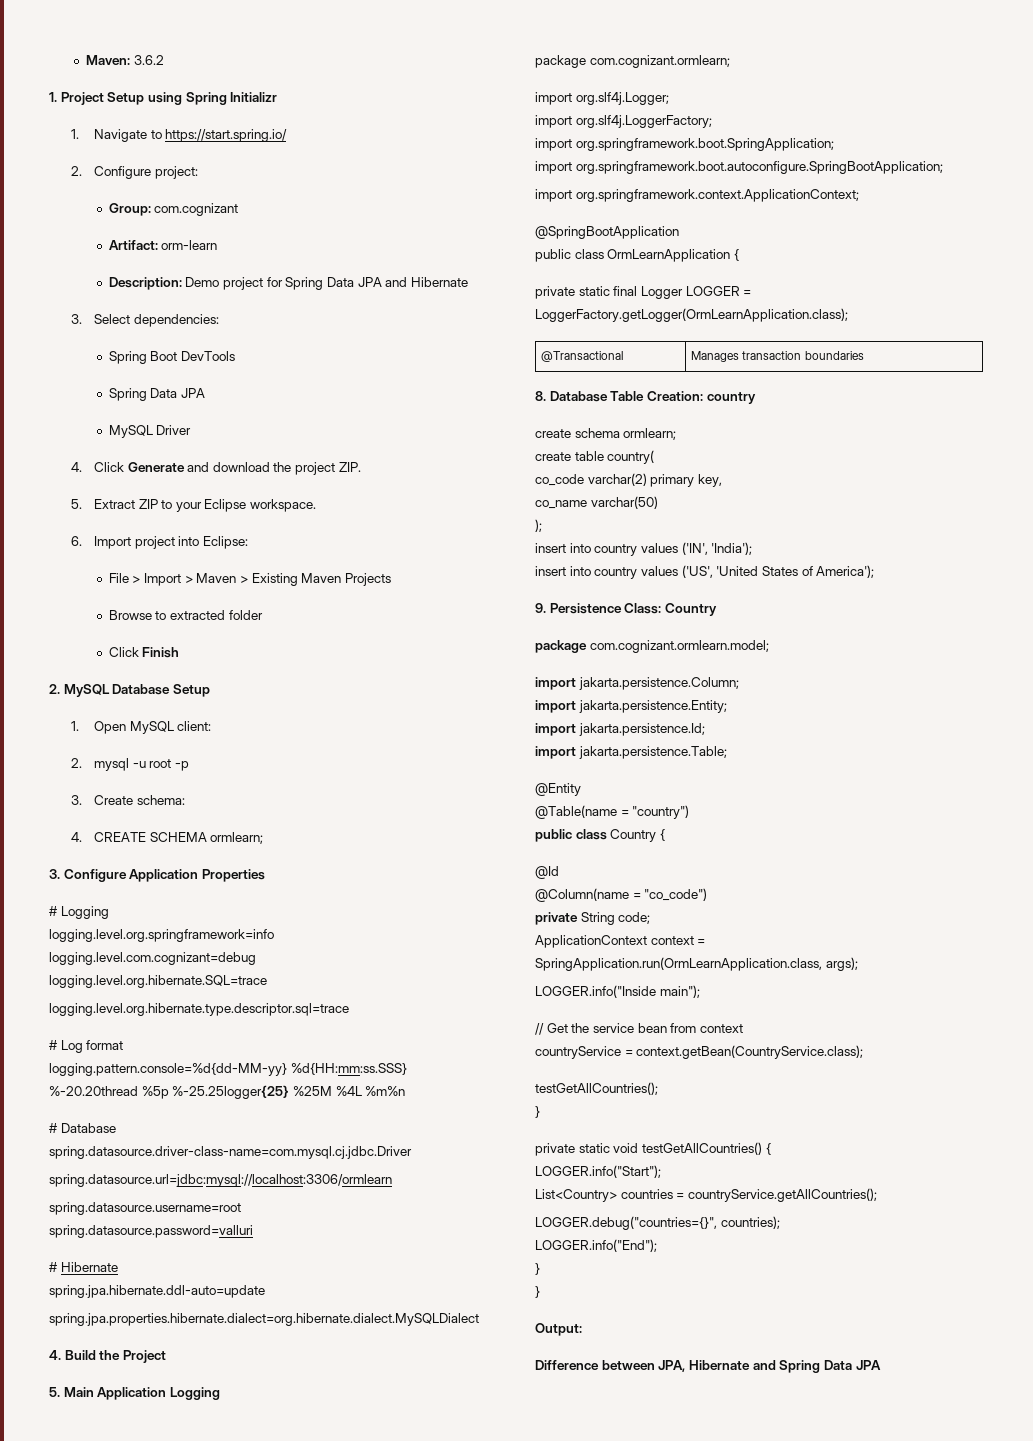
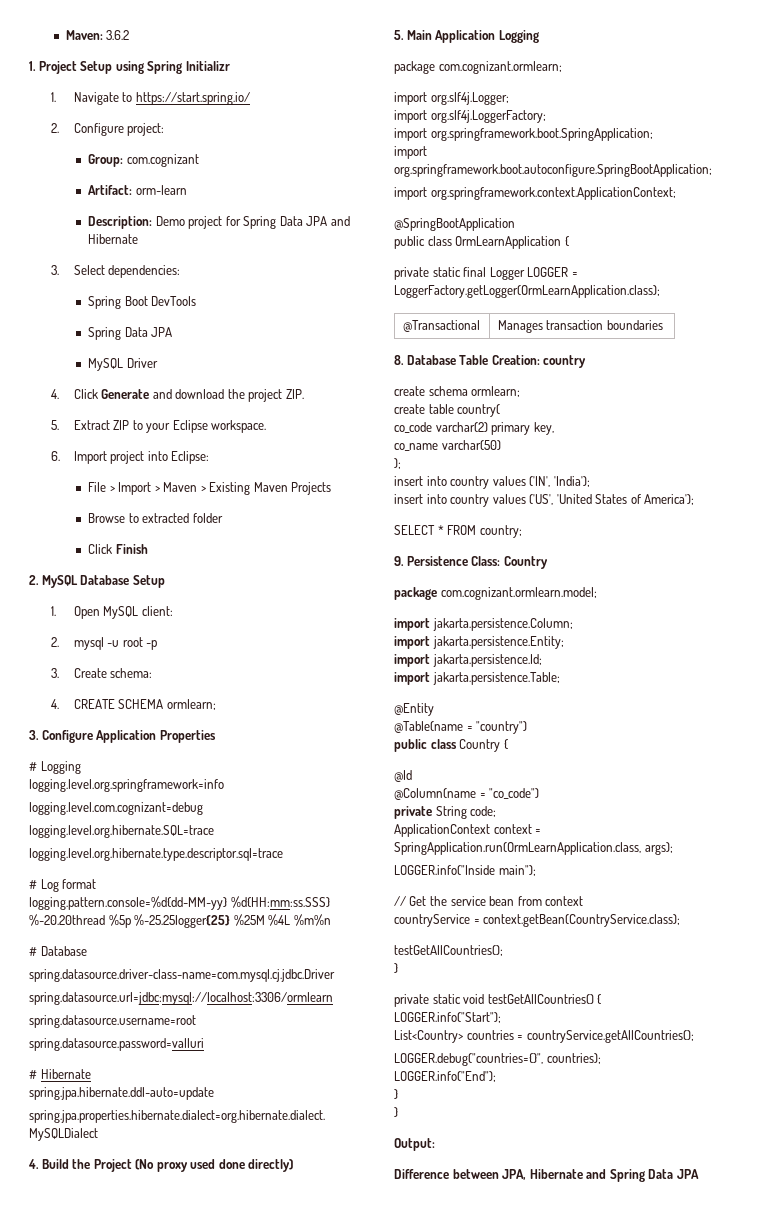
(166, 1356) none -> [135,1159,294,1172] (No proxy used done directly)
(875, 571) none -> [394,525,522,538] // SELECT * FROM country;

